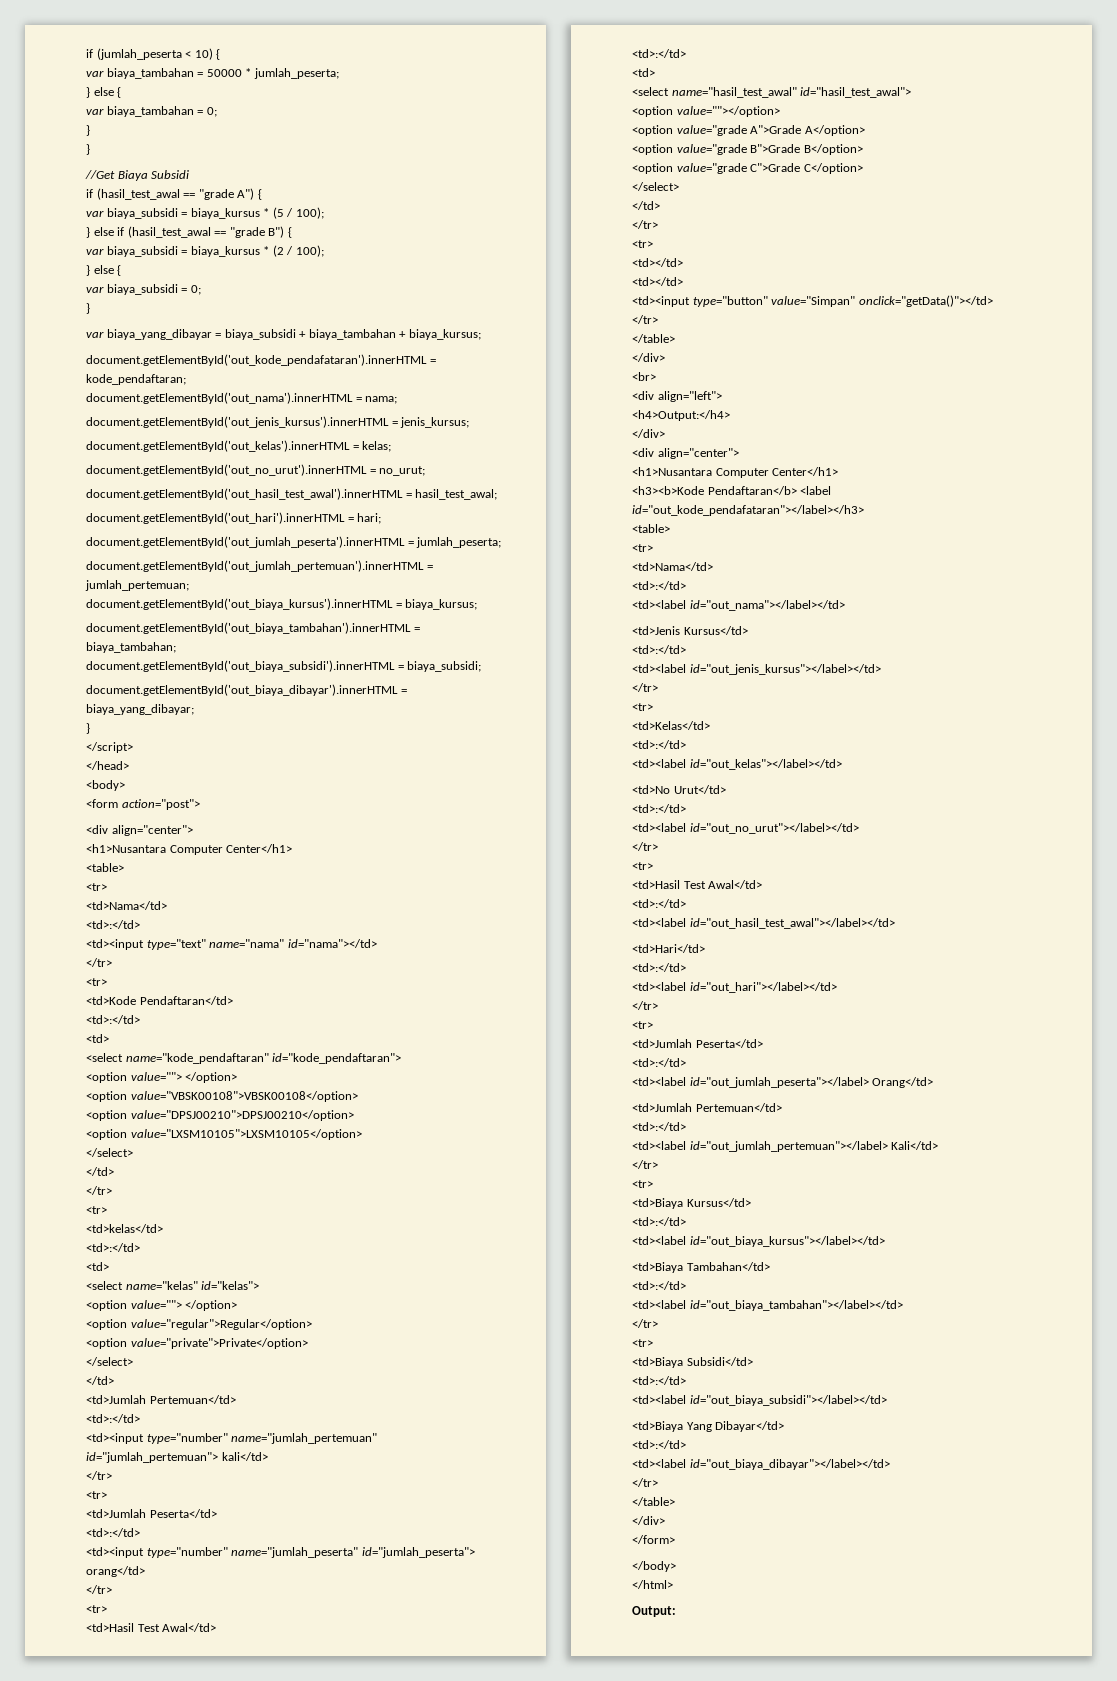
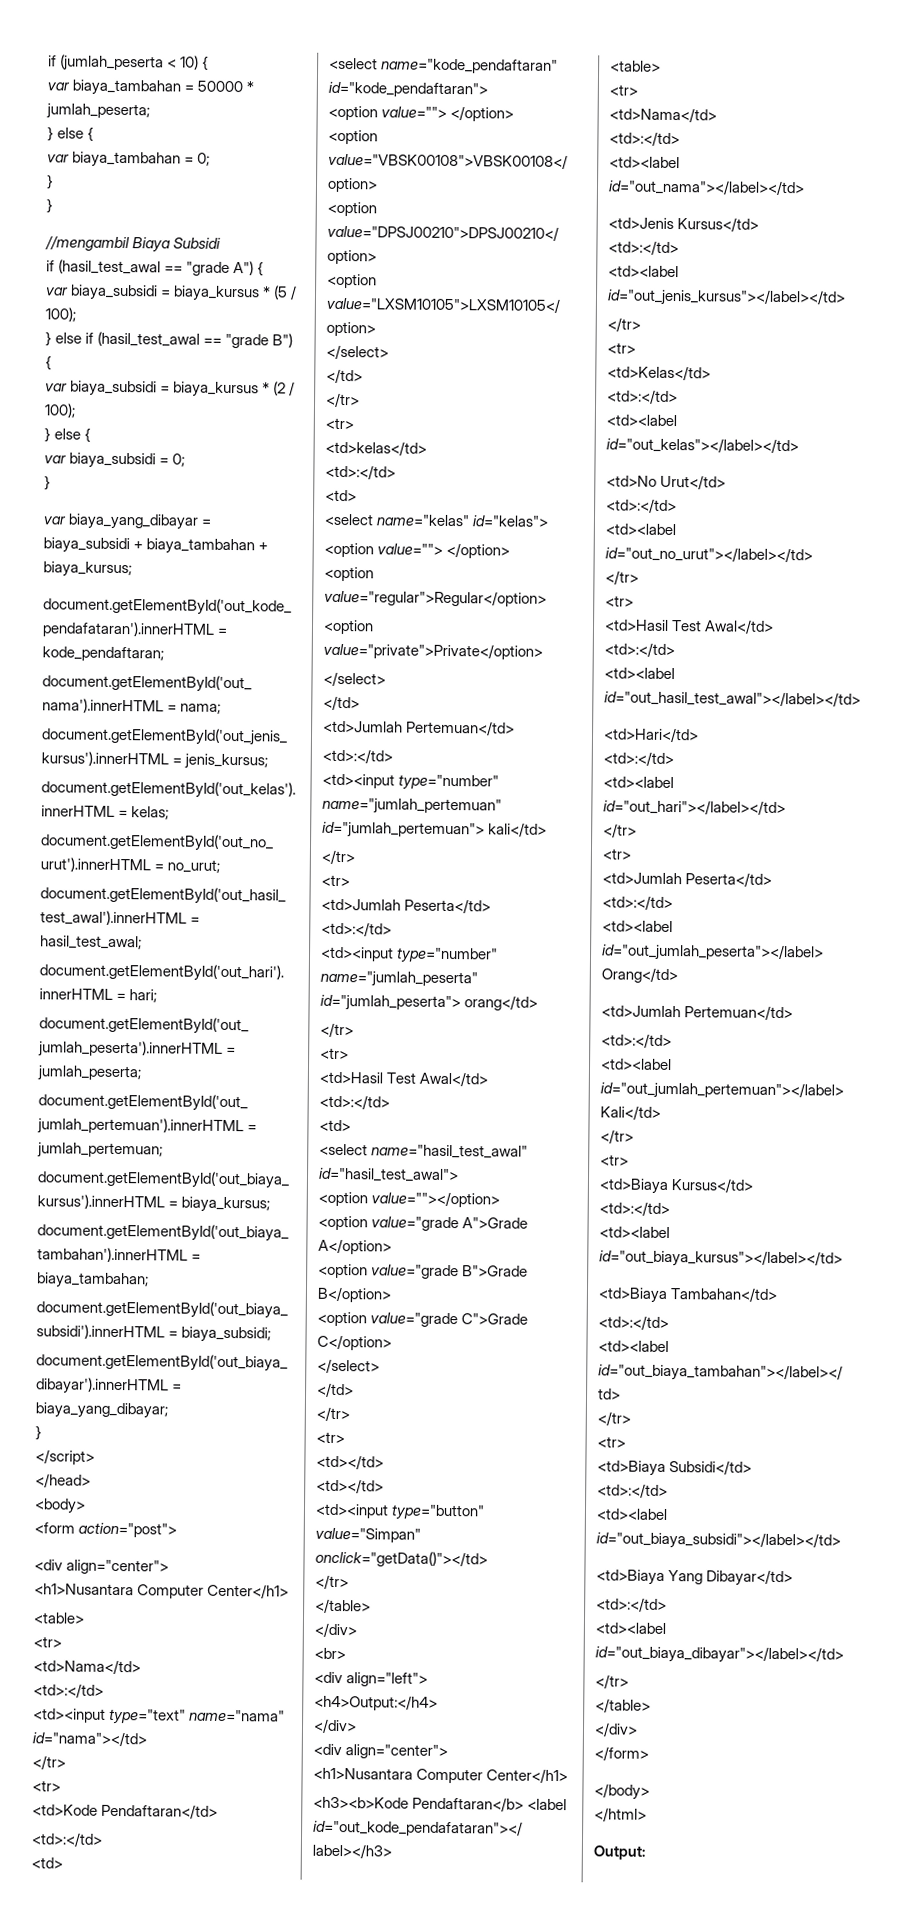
[85,170,115,179] //Get -> [45,235,130,252] //mengambil

